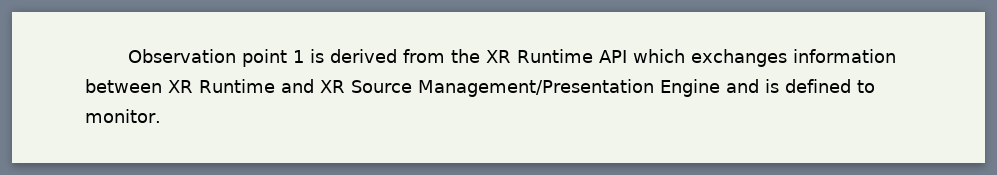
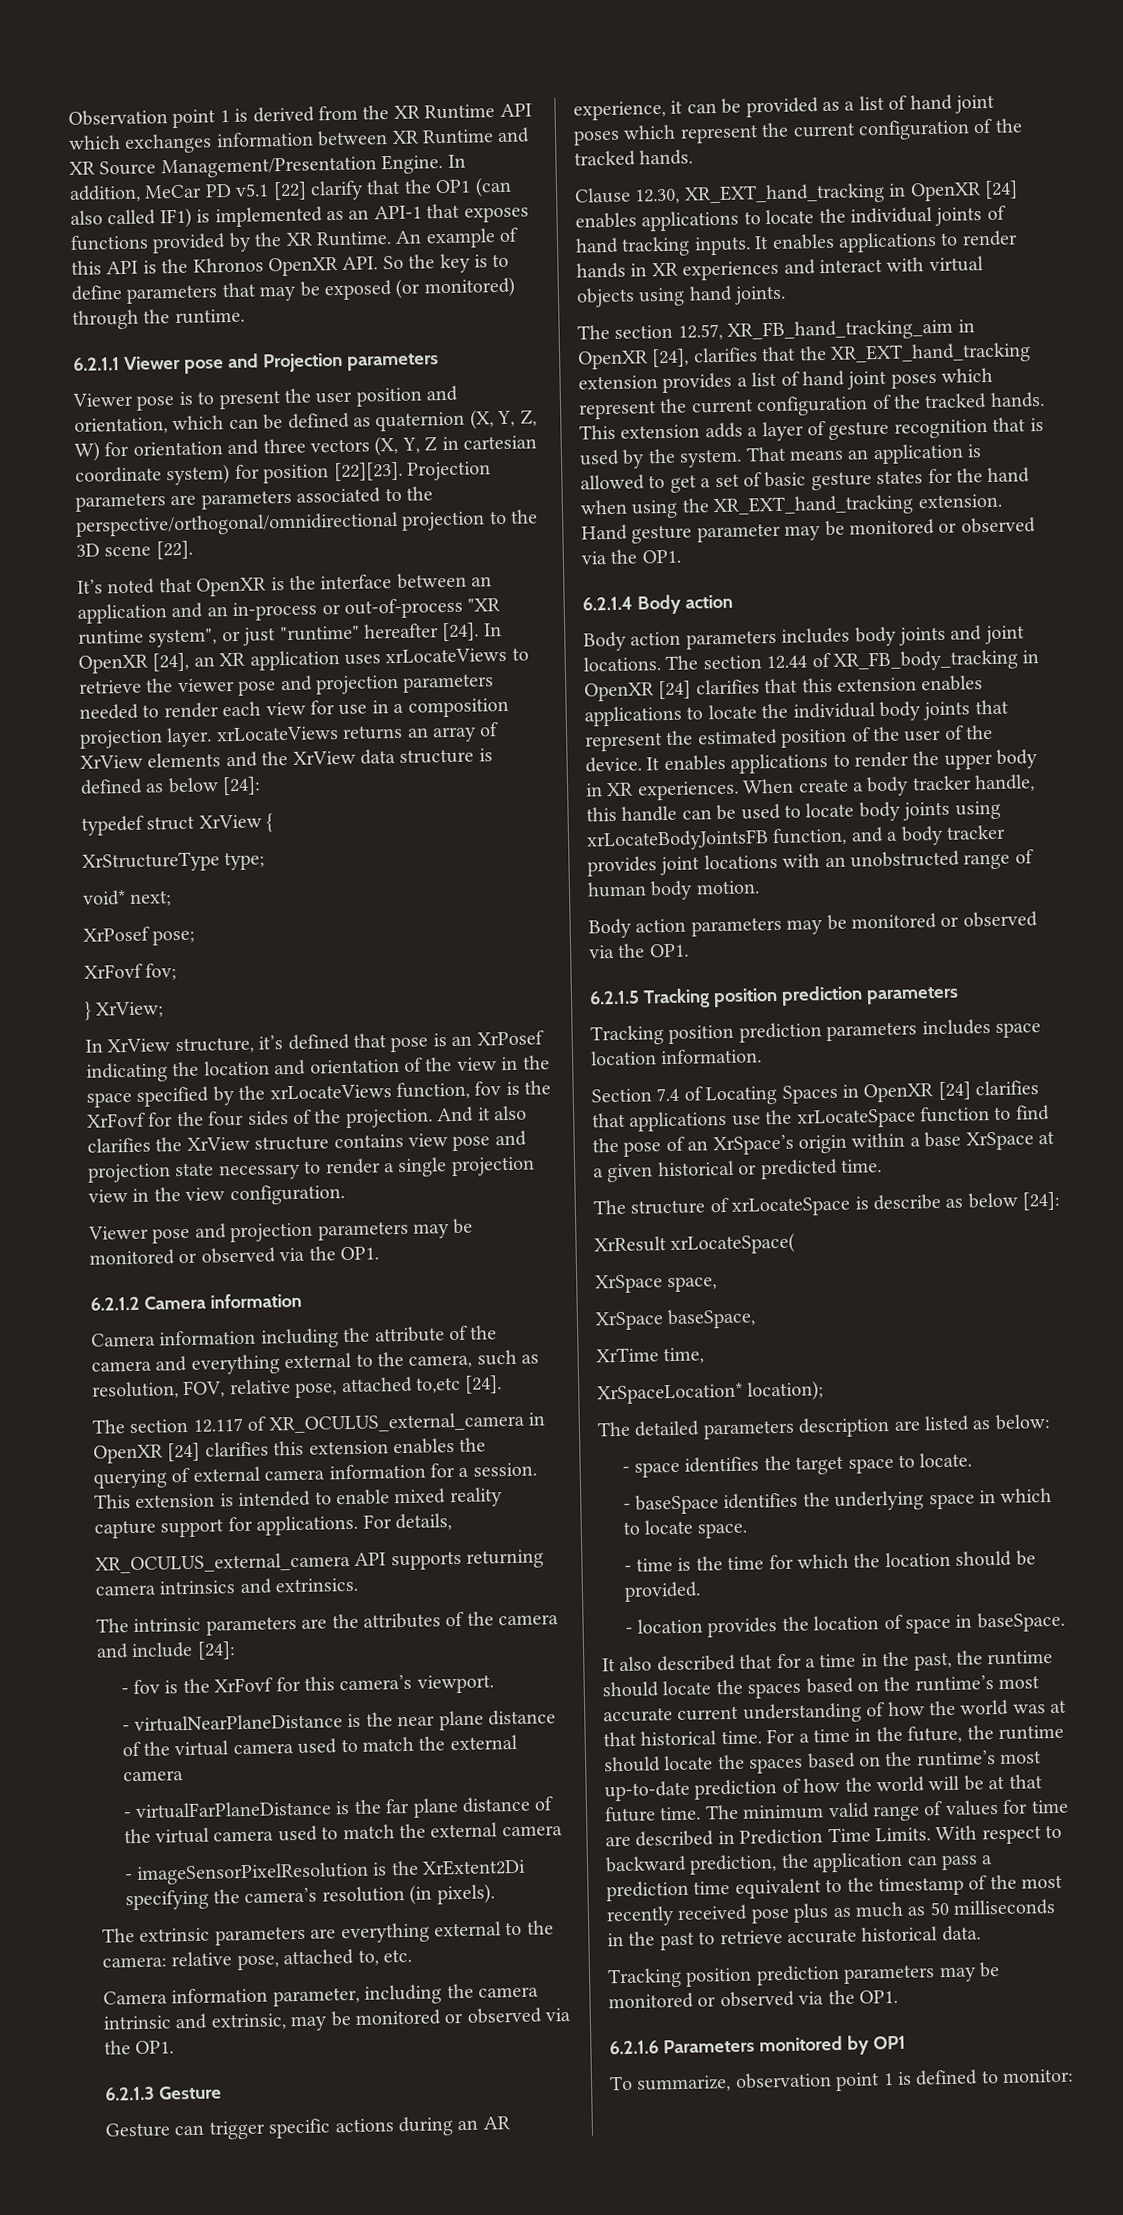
[659,79,759,97] Engine and -> [381,154,466,175] [69,176,512,203] [70,203,529,229] [70,227,519,254] [71,253,510,277] [71,276,515,304] [72,308,245,330] [73,352,439,374] [72,385,459,411] [74,409,537,435] [74,435,537,462] [75,461,491,486] [75,486,433,512] [76,509,539,537] [76,540,193,560] [77,572,493,597] [77,597,501,624] [78,622,502,648] [78,647,529,674] [79,673,495,696] [79,697,509,720] [79,722,500,749] [80,748,493,769] [80,776,262,796] [81,813,274,836] [82,851,266,873] [82,890,173,907] [83,926,196,946] [84,963,178,981] [84,1001,165,1021] [85,1030,544,1055] [86,1055,550,1083] [86,1080,552,1108] [87,1105,527,1129] [87,1130,527,1153] [87,1156,535,1183] [88,1184,345,1206] [88,1218,474,1244] [89,1246,379,1266] [90,1292,302,1311] [91,1325,498,1349] [91,1349,540,1375] [92,1375,503,1400] [92,1411,545,1434] [93,1437,487,1464] [93,1462,537,1489] [94,1487,503,1509] [94,1513,452,1539] [95,1549,545,1574] [95,1577,359,1596] [96,1611,560,1636] [96,1641,236,1660] [120,1674,494,1695] [121,1709,556,1733] [121,1734,518,1757] [122,1770,184,1782] [122,1796,554,1820] [123,1822,563,1844] [124,1858,527,1885] [124,1883,495,1911] [102,1920,554,1946] [102,1948,412,1971] [103,1983,539,2007] [103,2007,572,2032] [104,2040,175,2055] [105,2085,222,2101] [105,2116,510,2140] [573,94,995,121] [573,118,1023,146] [574,149,694,167] [575,180,1018,206] [575,205,1006,232] [575,230,1018,257] [576,256,984,281] [576,285,787,308] [577,318,975,342] [578,342,1031,370] [578,367,994,394] [578,391,1045,420] [579,417,1044,442] [579,443,983,469] [580,467,1031,493] [580,493,1002,519] [581,517,1036,544] [581,549,681,565] [582,594,733,615] [583,625,1025,652] [583,649,1040,672] [584,675,984,702] [584,699,1009,727] [585,724,994,752] [585,749,1039,774] [586,774,1036,801] [586,800,1001,822] [586,824,1006,852] [587,849,1034,877] [587,880,760,901] [588,911,1038,939] [589,943,689,959] [589,985,959,1009] [590,1019,1041,1046] [590,1048,763,1066] [591,1080,1040,1106] [592,1104,1050,1132] [592,1130,1055,1157] [593,1158,882,1183] [593,1191,1061,1217] [594,1232,796,1256] [595,1274,718,1294] [595,1308,757,1331] [596,1347,705,1365] [597,1380,825,1405] [597,1414,1051,1440] [621,1452,973,1478] [622,1487,1053,1515] [622,1519,748,1539] [623,1550,1036,1572] [623,1581,701,1602] [624,1611,1065,1638] [602,1649,1054,1672] [602,1675,1041,1699] [603,1699,1068,1724] [603,1724,1064,1747] [604,1750,1043,1774] [604,1774,1043,1802] [604,1799,1069,1823] [605,1824,1063,1847] [605,1851,994,1875] [606,1874,1064,1902] [606,1898,1057,1927] [607,1925,981,1951] [607,1962,1000,1989] [608,1989,898,2010] [609,2035,906,2055] [609,2072,894,2093] Engine. In addition, MeCar PD v5.1 [22] clarify that the OP1 (can also called IF1) is implemented as an API-1 that exposes functions provided by the XR Runtime. An example of this API is the Khronos OpenXR API. So the key is to define parameters that may be exposed (or monitored) through the runtime. // 6.2.1.1 Viewer pose and Projection parameters // Viewer pose is to present the user position and orientation, which can be defined as quaternion (X, Y, Z, W) for orientation and three vectors (X, Y, Z in cartesian coordinate system) for position [22][23]. Projection parameters are parameters associated to the perspective/orthogonal/omnidirectional projection to the 3D scene [22]. // It’s noted that OpenXR is the interface between an application and an in-process or out-of-process "XR runtime system", or just "runtime" hereafter [24]. In OpenXR [24], an XR application uses xrLocateViews to retrieve the viewer pose and projection parameters needed to render each view for use in a composition projection layer. xrLocateViews returns an array of XrView elements and the XrView data structure is defined as below [24]: // typedef struct XrView { // XrStructureType type; // void* next; // XrPosef pose; // XrFovf fov; // } XrView; // In XrView structure, it’s defined that pose is an XrPosef indicating the location and orientation of the view in the space specified by the xrLocateViews function, fov is the XrFovf for the four sides of the projection. And it also clarifies the XrView structure contains view pose and projection state necessary to render a single projection view in the view configuration. // Viewer pose and projection parameters may be monitored or observed via the OP1. // 6.2.1.2 Camera information // Camera information including the attribute of the camera and everything external to the camera, such as resolution, FOV, relative pose, attached to,etc [24]. // The section 12.117 of XR_OCULUS_external_camera in OpenXR [24] clarifies this extension enables the querying of external camera information for a session. This extension is intended to enable mixed reality capture support for applications. For details, // XR_OCULUS_external_camera API supports returning camera intrinsics and extrinsics. // The intrinsic parameters are the attributes of the camera and include [24]: // - fov is the XrFovf for this camera’s viewport. // - virtualNearPlaneDistance is the near plane distance of the virtual camera used to match the external camera // - virtualFarPlaneDistance is the far plane distance of the virtual camera used to match the external camera // - imageSensorPixelResolution is the XrExtent2Di specifying the camera’s resolution (in pixels). // The extrinsic parameters are everything external to the camera: relative pose, attached to, etc. // Camera information parameter, including the camera intrinsic and extrinsic, may be monitored or observed via the OP1. // 6.2.1.3 Gesture // Gesture can trigger specific actions during an AR experience, it can be provided as a list of hand joint poses which represent the current configuration of the tracked hands. // Clause 12.30, XR_EXT_hand_tracking in OpenXR [24] enables applications to locate the individual joints of hand tracking inputs. It enables applications to render hands in XR experiences and interact with virtual objects using hand joints. // The section 12.57, XR_FB_hand_tracking_aim in OpenXR [24], clarifies that the XR_EXT_hand_tracking extension provides a list of hand joint poses which represent the current configuration of the tracked hands. This extension adds a layer of gesture recognition that is used by the system. That means an application is allowed to get a set of basic gesture states for the hand when using the XR_EXT_hand_tracking extension. Hand gesture parameter may be monitored or observed via the OP1. // 6.2.1.4 Body action // Body action parameters includes body joints and joint locations. The section 12.44 of XR_FB_body_tracking in OpenXR [24] clarifies that this extension enables applications to locate the individual body joints that represent the estimated position of the user of the device. It enables applications to render the upper body in XR experiences. When create a body tracker handle, this handle can be used to locate body joints using xrLocateBodyJointsFB function, and a body tracker provides joint locations with an unobstructed range of human body motion. // Body action parameters may be monitored or observed via the OP1. // 6.2.1.5 Tracking position prediction parameters // Tracking position prediction parameters includes space location information. // Section 7.4 of Locating Spaces in OpenXR [24] clarifies that applications use the xrLocateSpace function to find the pose of an XrSpace’s origin within a base XrSpace at a given historical or predicted time. // The structure of xrLocateSpace is describe as below [24]: // XrResult xrLocateSpace( // XrSpace space, // XrSpace baseSpace, // XrTime time, // XrSpaceLocation* location); // The detailed parameters description are listed as below: // - space identifies the target space to locate. // - baseSpace identifies the underlying space in which to locate space. // - time is the time for which the location should be provided. // - location provides the location of space in baseSpace. // It also described that for a time in the past, the runtime should locate the spaces based on the runtime’s most accurate current understanding of how the world was at that historical time. For a time in the future, the runtime should locate the spaces based on the runtime’s most up-to-date prediction of how the world will be at that future time. The minimum valid range of values for time are described in Prediction Time Limits. With respect to backward prediction, the application can pass a prediction time equivalent to the timestamp of the most recently received pose plus as much as 50 milliseconds in the past to retrieve accurate historical data. // Tracking position prediction parameters may be monitored or observed via the OP1. // 6.2.1.6 Parameters monitored by OP1 // To summarize, observation point 1
[85,109,161,123] monitor. -> [1002,2068,1075,2083] monitor:

